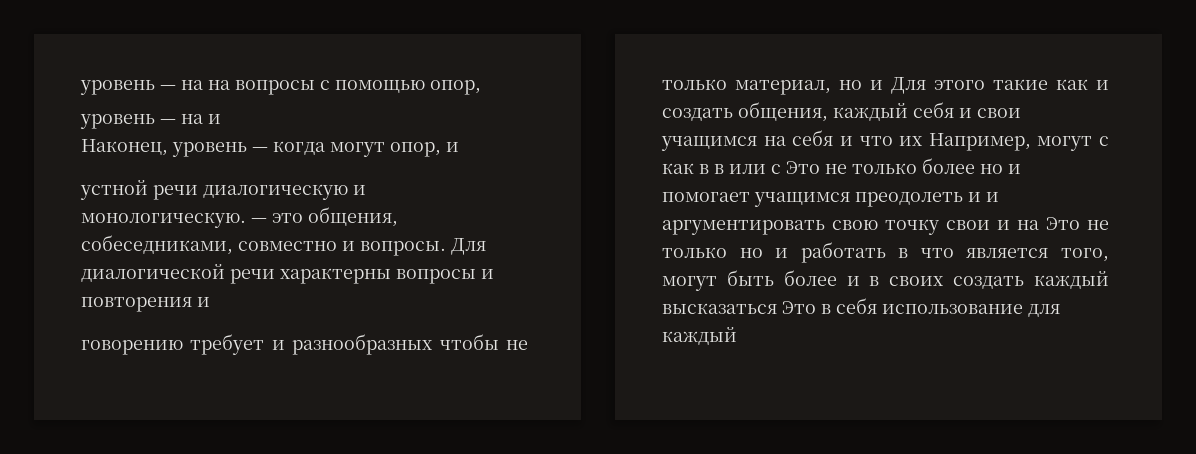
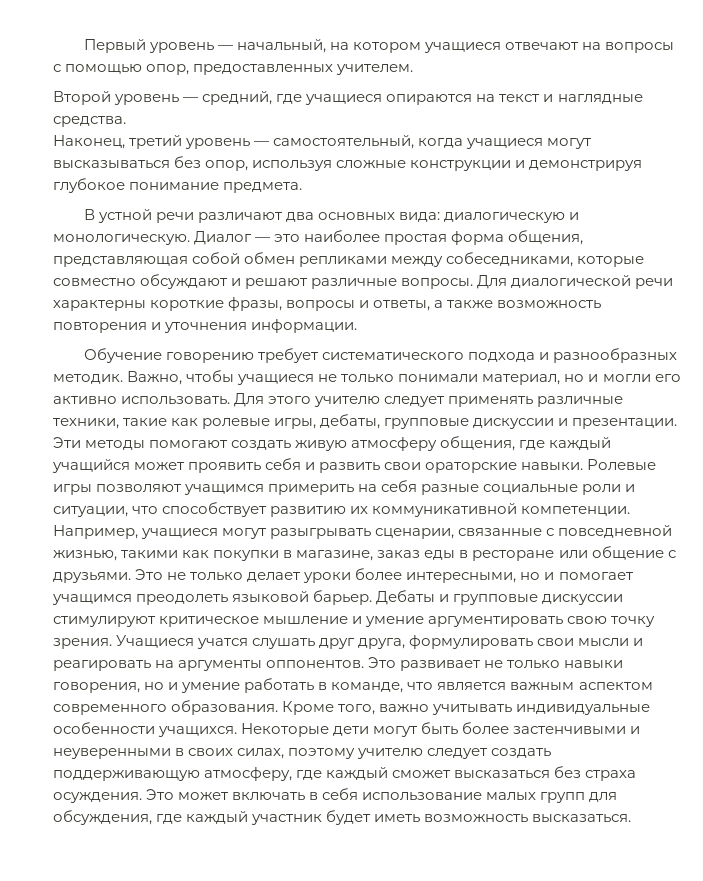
[80,80,203,95] уровень — на -> [83,39,580,53] Первый уровень — начальный, на котором учащиеся отвечают
[80,114,221,129] // уровень — на и -> [193,64,414,75] [53,91,643,105] [53,116,126,127] предоставленных учителем. // Второй уровень — средний, где учащиеся опираются на текст и наглядные средства.
[172,141,459,157] [80,180,198,200] уровень — когда могут опор, и // устной речи -> [129,135,593,149] [53,156,643,171] [53,178,303,193] [83,209,441,223] третий уровень — самостоятельный, когда учащиеся могут высказываться без опор, используя сложные конструкции и демонстрируя глубокое понимание предмета. // В устной речи различают два основных вида:
(246, 220) none -> [194,231,253,245] Диалог
[308,207,398,227] [81,235,355,255] общения, собеседниками, совместно и -> [304,230,584,245] [53,252,645,267] [53,274,398,289] наиболее простая форма общения, представляющая собой обмен репликами между собеседниками, которые совместно обсуждают и решают различные
[396,269,494,284] [81,297,210,312] [81,334,528,355] [662,79,727,90] вопросы и повторения и // говорению требует и разнообразных чтобы не только -> [150,297,602,311] [53,319,358,333] [83,348,678,363] [53,370,479,385] короткие фразы, вопросы и ответы, а также возможность повторения и уточнения информации. // Обучение говорению требует систематического подхода и разнообразных методик. Важно, чтобы учащиеся не только понимали
[891,77,1109,94] [662,102,1021,122] [661,130,1109,151] [662,158,975,174] Для этого такие как и создать общения, каждый себя и свои учащимся на себя и что их Например, могут с как в в или с Это не только более -> [602,374,681,382] [53,393,624,407] [53,414,678,429] [53,436,612,451] [52,458,657,473] [53,480,636,495] [53,502,631,517] [53,525,673,539] [53,546,676,561] [53,568,517,583] могли его активно использовать. Для этого учителю следует применять различные техники, такие как ролевые игры, дебаты, групповые дискуссии и презентации. Эти методы помогают создать живую атмосферу общения, где каждый учащийся может проявить себя и развить свои ораторские навыки. Ролевые игры позволяют учащимся примерить на себя разные социальные роли и ситуации, что способствует развитию их коммуникативной компетенции. Например, учащиеся могут разыгрывать сценарии, связанные с повседневной жизнью, такими как покупки в магазине, заказ еды в ресторане или общение с друзьями. Это не только делает уроки более интересными,
[968,192,999,202] [662,217,1109,235] [662,247,789,258] и и аргументировать свою точку свои и на Это не только но и -> [232,590,624,605] [53,616,656,627] [53,635,644,649] [53,657,624,671] [53,682,241,693] языковой барьер. Дебаты и групповые дискуссии стимулируют критическое мышление и умение аргументировать свою точку зрения. Учащиеся учатся слушать друг друга, формулировать свои мысли и реагировать на аргументы оппонентов. Это развивает не только навыки говорения, но и умение
(909, 253) none -> [331,682,404,693] команде,
[1061,248,1109,262] [662,270,1109,291] [662,298,1060,317] [662,327,737,345] того, могут быть более и в своих создать каждый высказаться Это в себя использование для каждый -> [510,682,653,691] [53,700,651,715] [53,722,641,737] [53,748,552,759] [53,766,637,781] [53,788,618,803] [53,810,632,825] важным аспектом современного образования. Кроме того, важно учитывать индивидуальные особенности учащихся. Некоторые дети могут быть более застенчивыми и неуверенными в своих силах, поэтому учителю следует создать поддерживающую атмосферу, где каждый сможет высказаться без страха осуждения. Это может включать в себя использование малых групп для обсуждения, где каждый участник будет иметь возможность высказаться.

